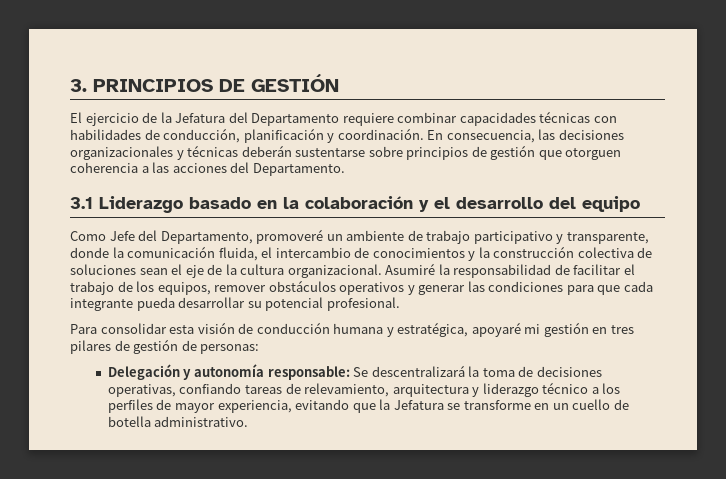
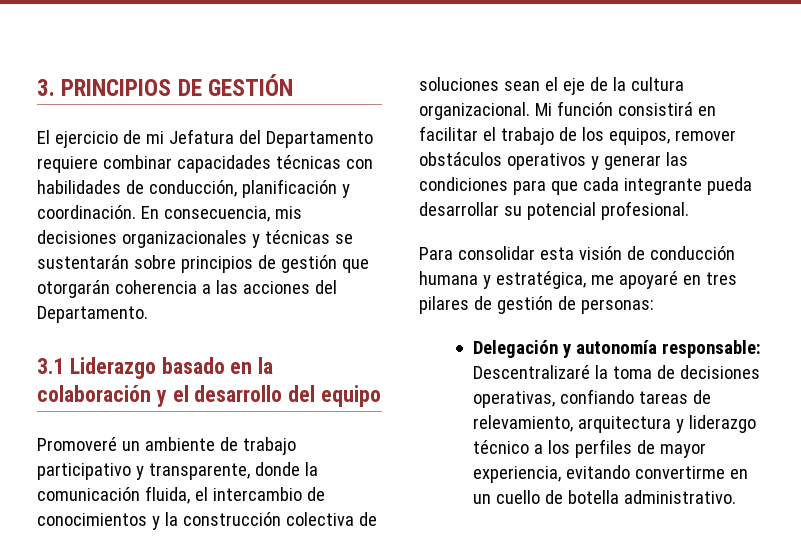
[160,112,172,123] la -> [145,131,164,144] mi
[538,129,556,140] las -> [274,206,302,219] mis
[241,145,366,157] deberán sustentarse -> [334,234,353,244] [37,255,129,269] se sustentarán
[565,148,622,160] otorguen -> [37,280,110,298] otorgarán
[70,229,324,244] Como Jefe del Departamento, promoveré -> [37,437,117,451] Promoveré
[385,263,570,278] Asumiré la responsabilidad de -> [534,101,716,116] Mi función consistirá en
[471,322,589,337] apoyaré mi gestión -> [590,271,678,289] me apoyaré
[353,365,465,377] Se descentralizará -> [473,365,591,379] Descentralizaré
[352,399,531,413] que la Jefatura se transforme -> [635,466,726,479] convertirme

